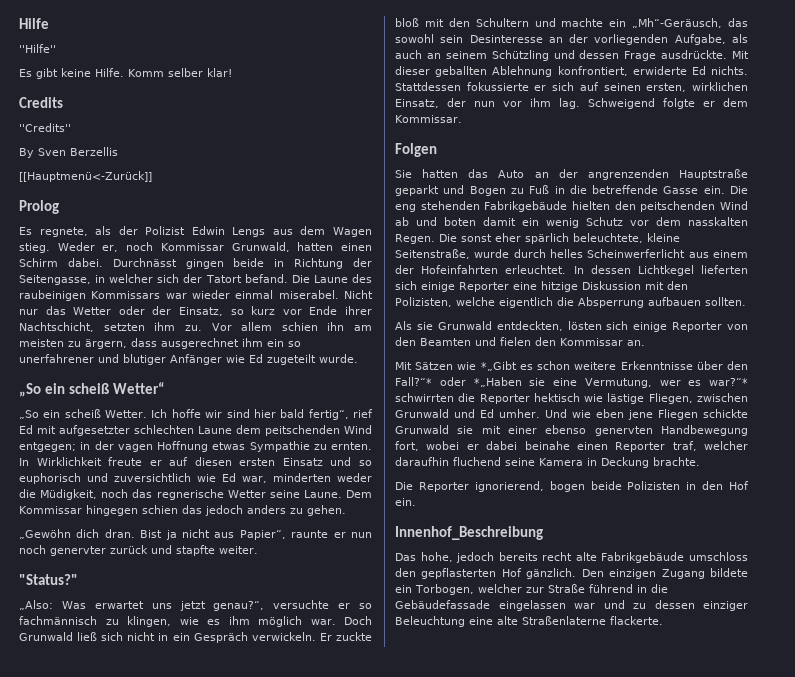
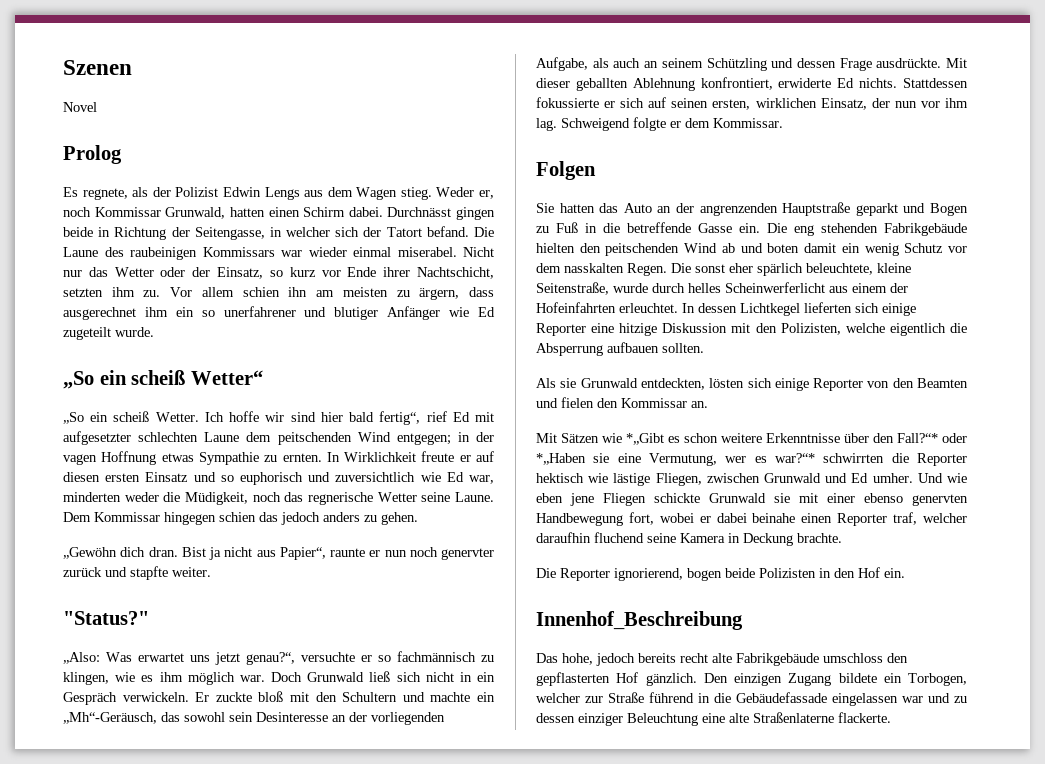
[19,18,49,29] [19,44,56,53] [19,68,232,79] [19,97,63,108] [19,123,71,132] [19,147,118,158] [19,171,152,182] Hilfe // ''Hilfe'' // Es gibt keine Hilfe. Komm selber klar! // Credits // ''Credits'' // By Sven Berzellis // [[Hauptmenü<-Zurück]] -> [63,60,132,75] [63,102,97,112] Szenen // Novel

